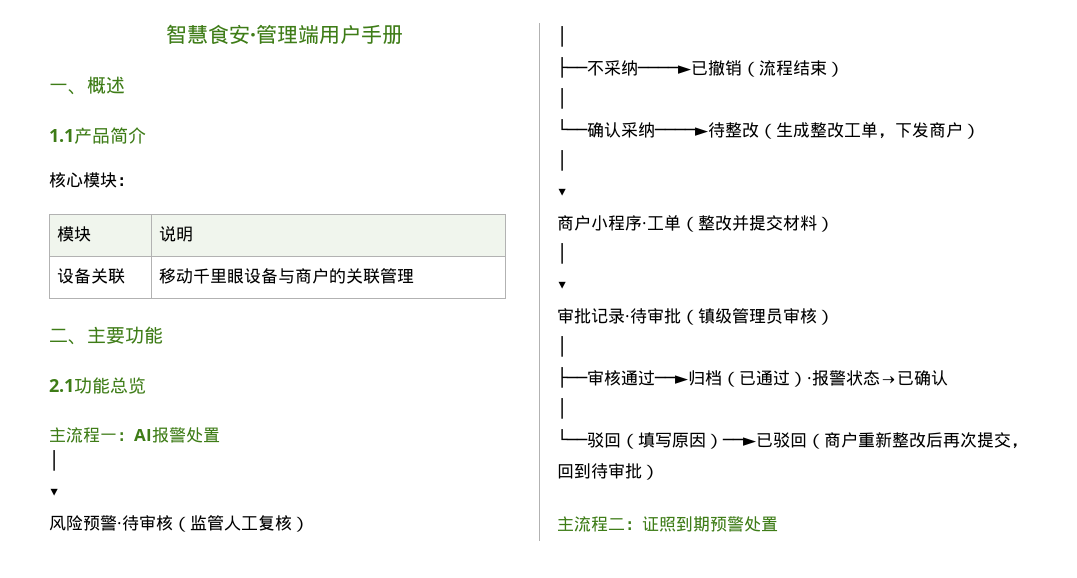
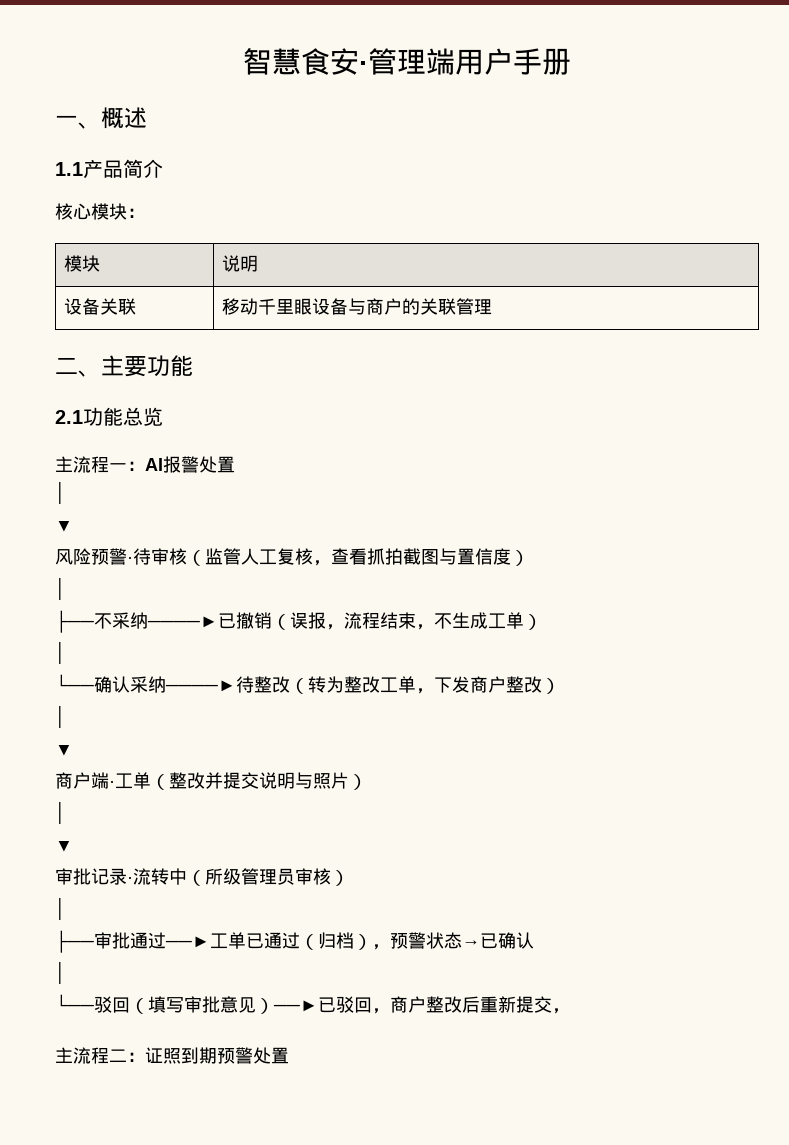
(292, 523) none -> [313,548,511,566] ，查看抓拍截图与置信度
(759, 69) none -> [290,612,344,630] 误报，
(827, 68) none -> [416,612,524,630] ，不生成工单
[776,122,810,138] 生成 -> [308,676,344,693] 转为
(963, 130) none -> [506,676,542,693] 整改
[591,215,642,231] 小程序 -> [91,772,109,789] 端
[783,215,817,231] 材料 -> [259,772,349,789] 说明与照片
[630,308,715,325] 待审批（镇 -> [133,868,223,886] 流转中（所
[604,370,621,386] 核 -> [112,932,130,949] 批
[688,370,829,387] 归档（已通过）·报 -> [210,932,408,950] 工单已通过（归档），预
[672,432,706,448] 原因 -> [184,996,256,1013] 审批意见
[807,432,977,449] （商户重新整改后再次 -> [372,996,516,1014] ，商户整改后重新
[557,463,659,480] 回到待审批） -> (570, 1011) none

